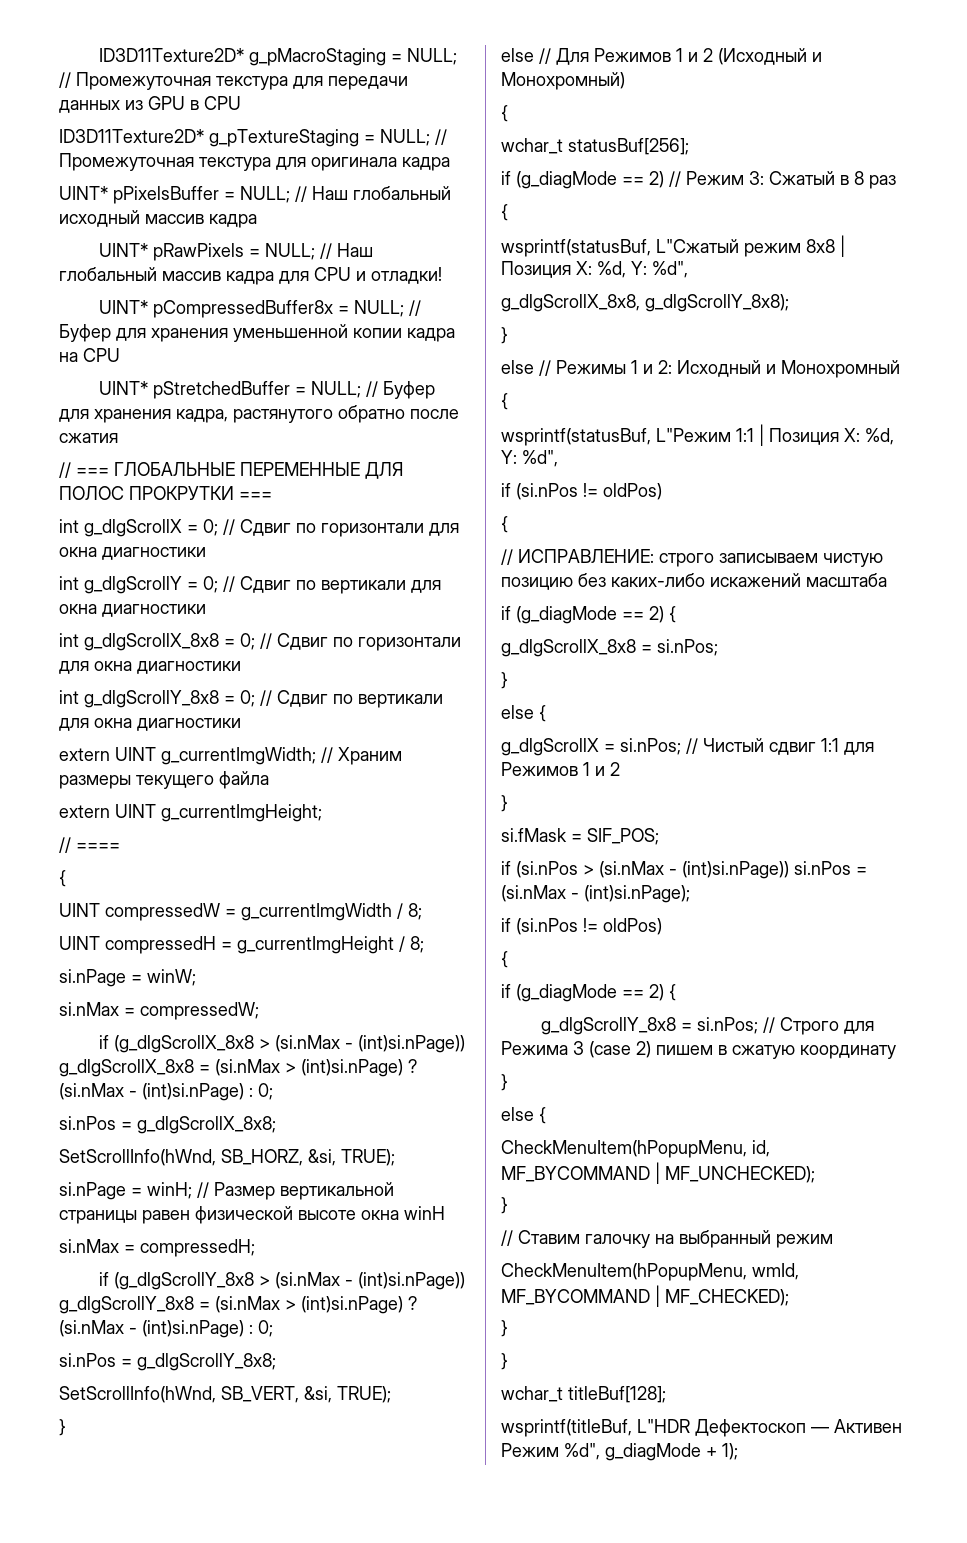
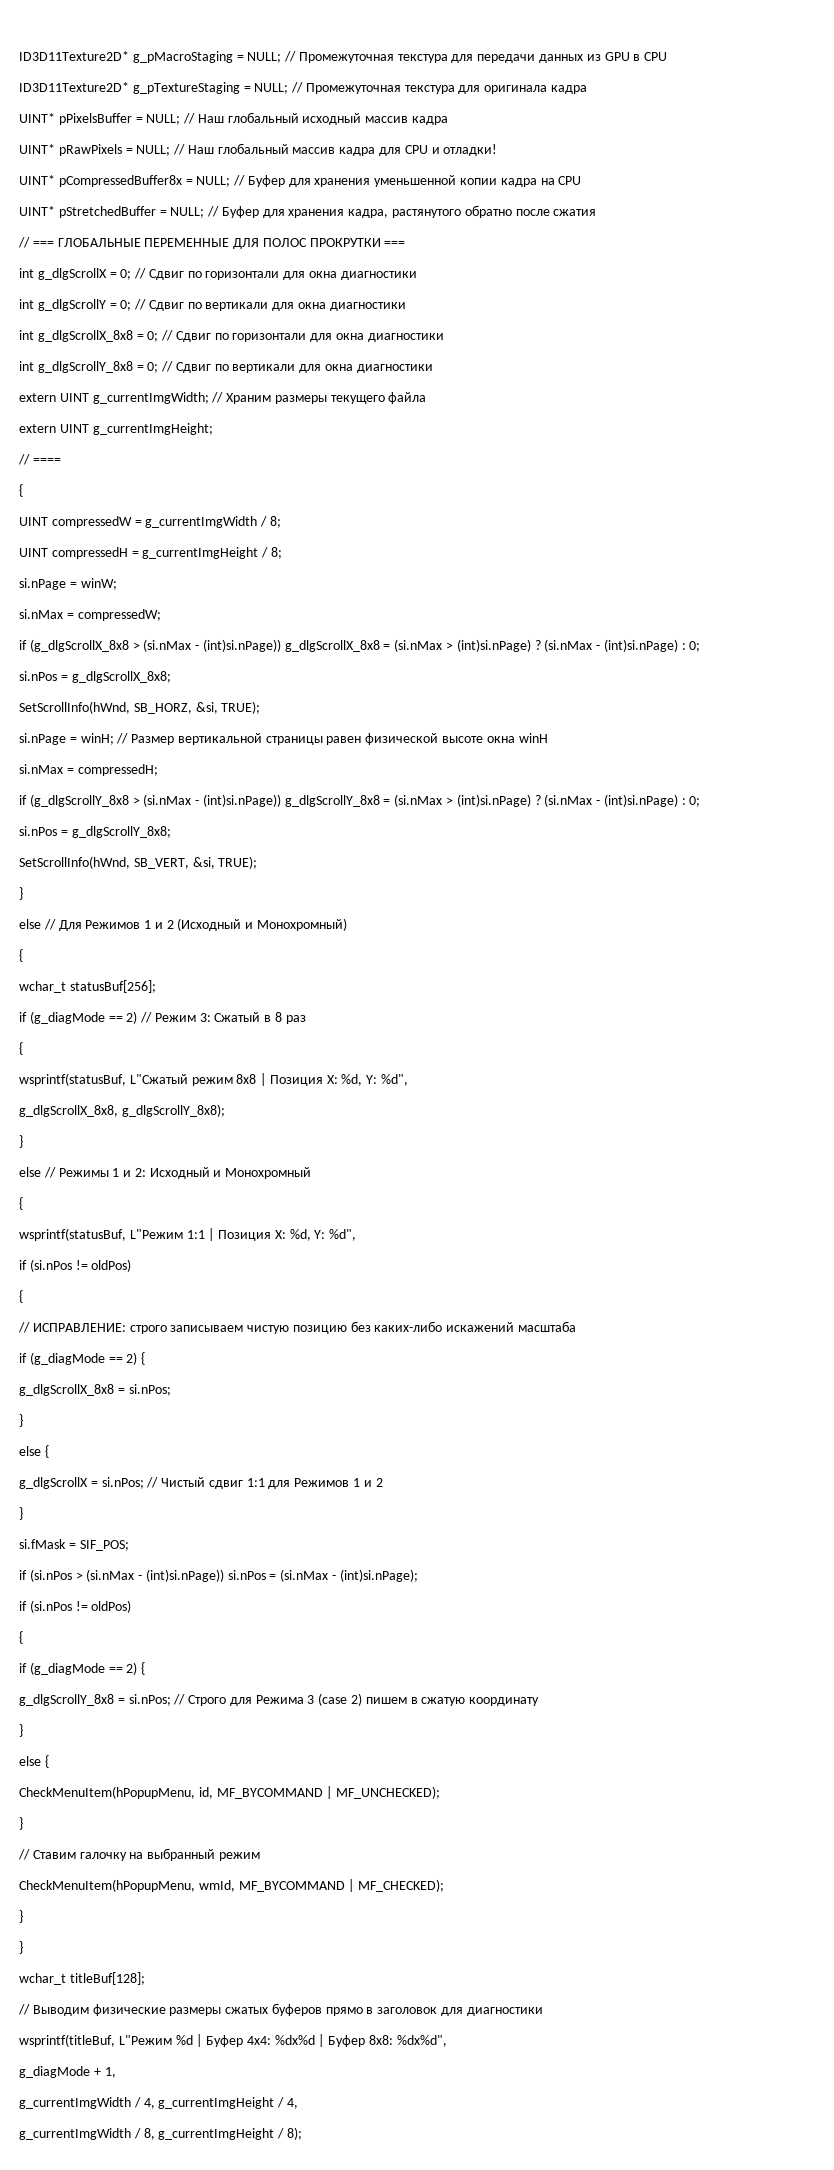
[501,1419,902,1437] [501,1443,738,1461] wsprintf(titleBuf, L"HDR Дефектоскоп — Активен Режим %d", g_diagMode + 1); -> [18,2003,543,2016] [19,2034,447,2047] [19,2066,116,2078] [19,2097,298,2109] [19,2127,302,2140] // Выводим физические размеры сжатых буферов прямо в заголовок для диагностики // wsprintf(titleBuf, L"Режим %d | Буфер 4х4: %dx%d | Буфер 8х8: %dx%d", // g_diagMode + 1, // g_currentImgWidth / 4, g_currentImgHeight / 4, // g_currentImgWidth / 8, g_currentImgHeight / 8);

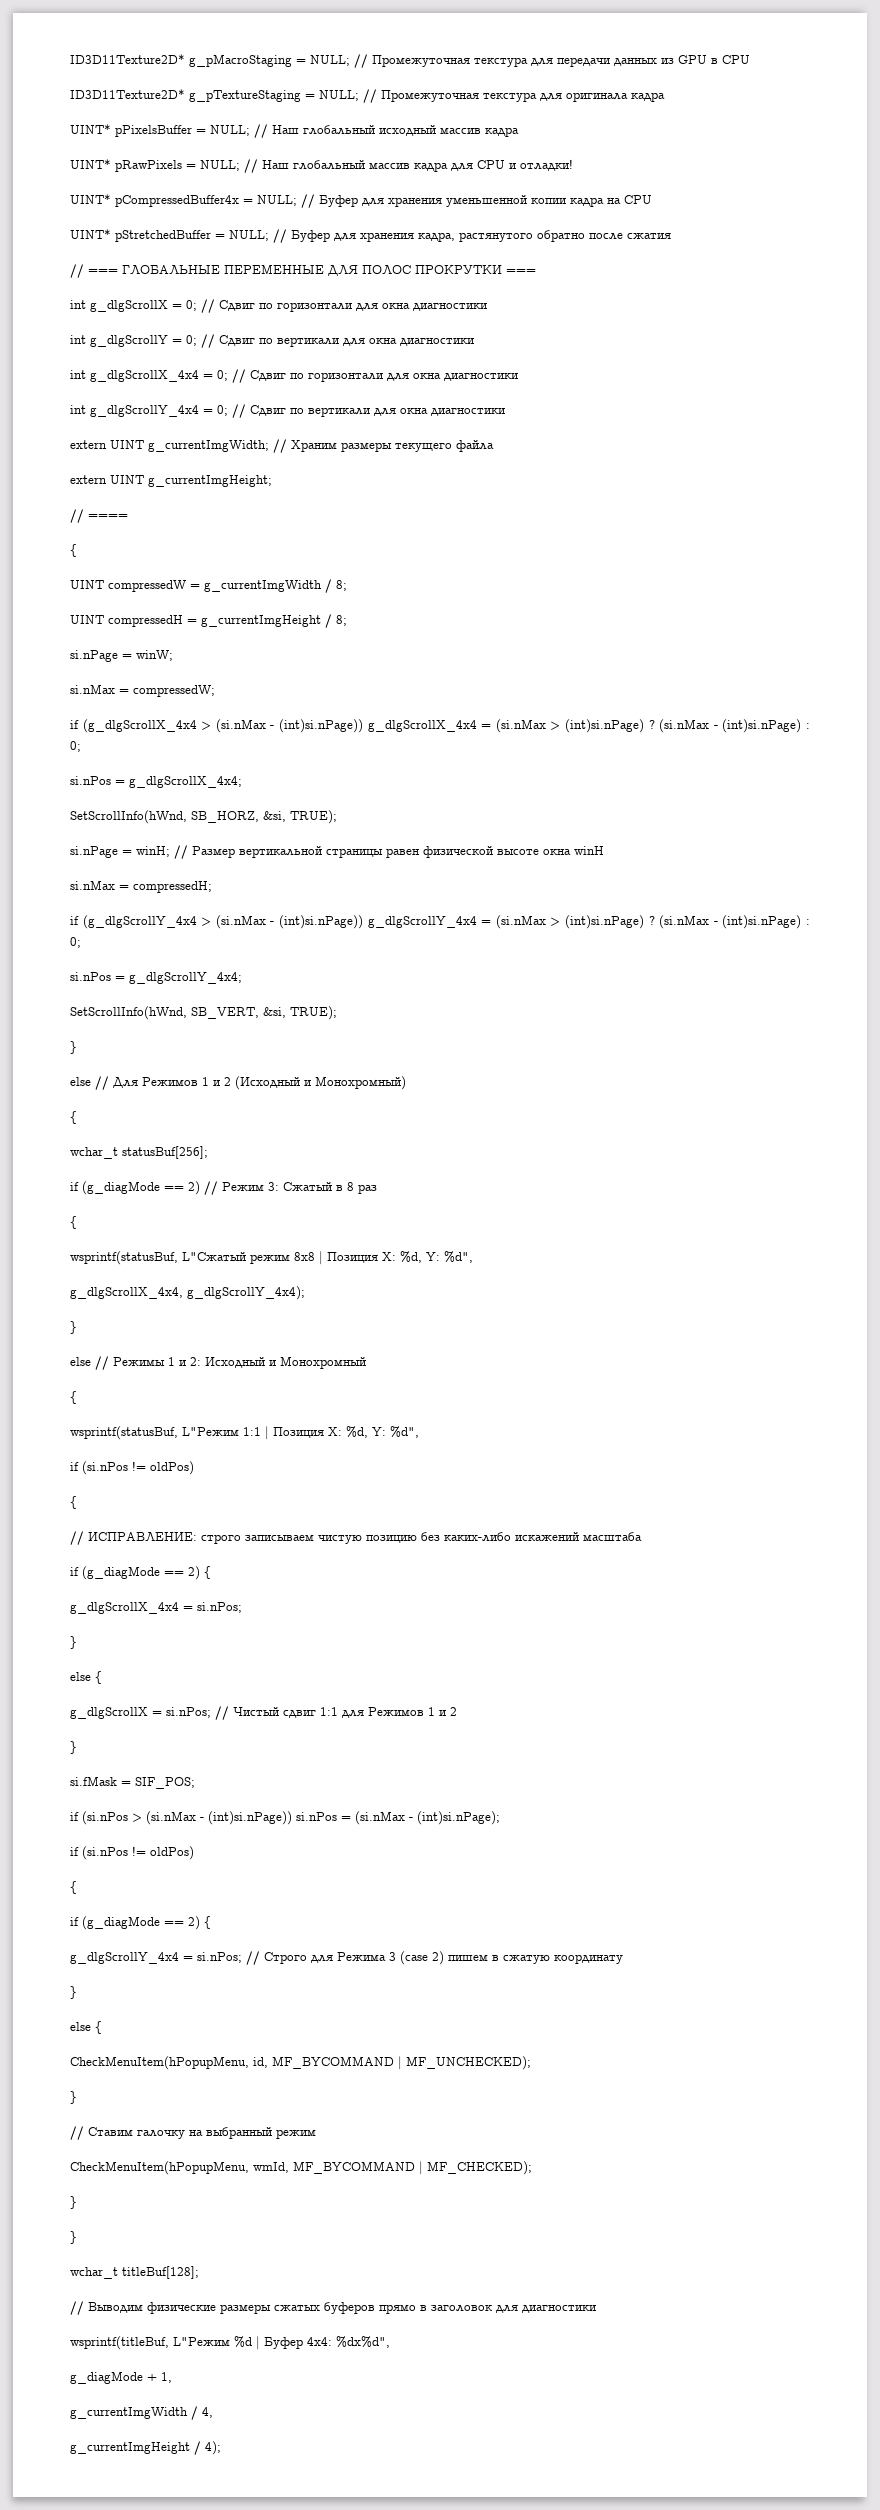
[58,175,182,187] pCompressedBuffer8x -> [115,195,239,207] pCompressedBuffer4x
[37,330,133,342] g_dlgScrollX_8x8 -> [90,370,199,382] g_dlgScrollX_4x4
[37,361,133,373] g_dlgScrollY_8x8 -> [90,405,199,417] g_dlgScrollY_4x4
[29,639,380,652] (g_dlgScrollX_8x8 > (si.nMax - (int)si.nPage)) g_dlgScrollX_8x8 -> [82,719,477,733] (g_dlgScrollX_4x4 > (si.nMax - (int)si.nPage)) g_dlgScrollX_4x4
[71,671,171,683] g_dlgScrollX_8x8; -> [129,776,242,788] g_dlgScrollX_4x4;
[29,794,380,807] (g_dlgScrollY_8x8 > (si.nMax - (int)si.nPage)) g_dlgScrollY_8x8 -> [82,915,477,929] (g_dlgScrollY_4x4 > (si.nMax - (int)si.nPage)) g_dlgScrollY_4x4
[71,826,171,838] g_dlgScrollY_8x8; -> [129,972,242,984] g_dlgScrollY_4x4;
[19,1104,225,1117] g_dlgScrollX_8x8, g_dlgScrollY_8x8); -> [70,1286,305,1300] g_dlgScrollX_4x4, g_dlgScrollY_4x4);
[19,1384,114,1396] g_dlgScrollX_8x8 -> [70,1602,179,1614] g_dlgScrollX_4x4
[19,1694,114,1706] g_dlgScrollY_8x8 -> [70,1952,179,1964] g_dlgScrollY_4x4
[274,2034,394,2047] %dx%d | Буфер 8х8: -> (332, 2341) none
[158,2097,298,2109] [19,2127,302,2140] g_currentImgHeight / 4, // g_currentImgWidth / 8, g_currentImgHeight / 8); -> [70,2441,221,2455] // g_currentImgHeight / 4);

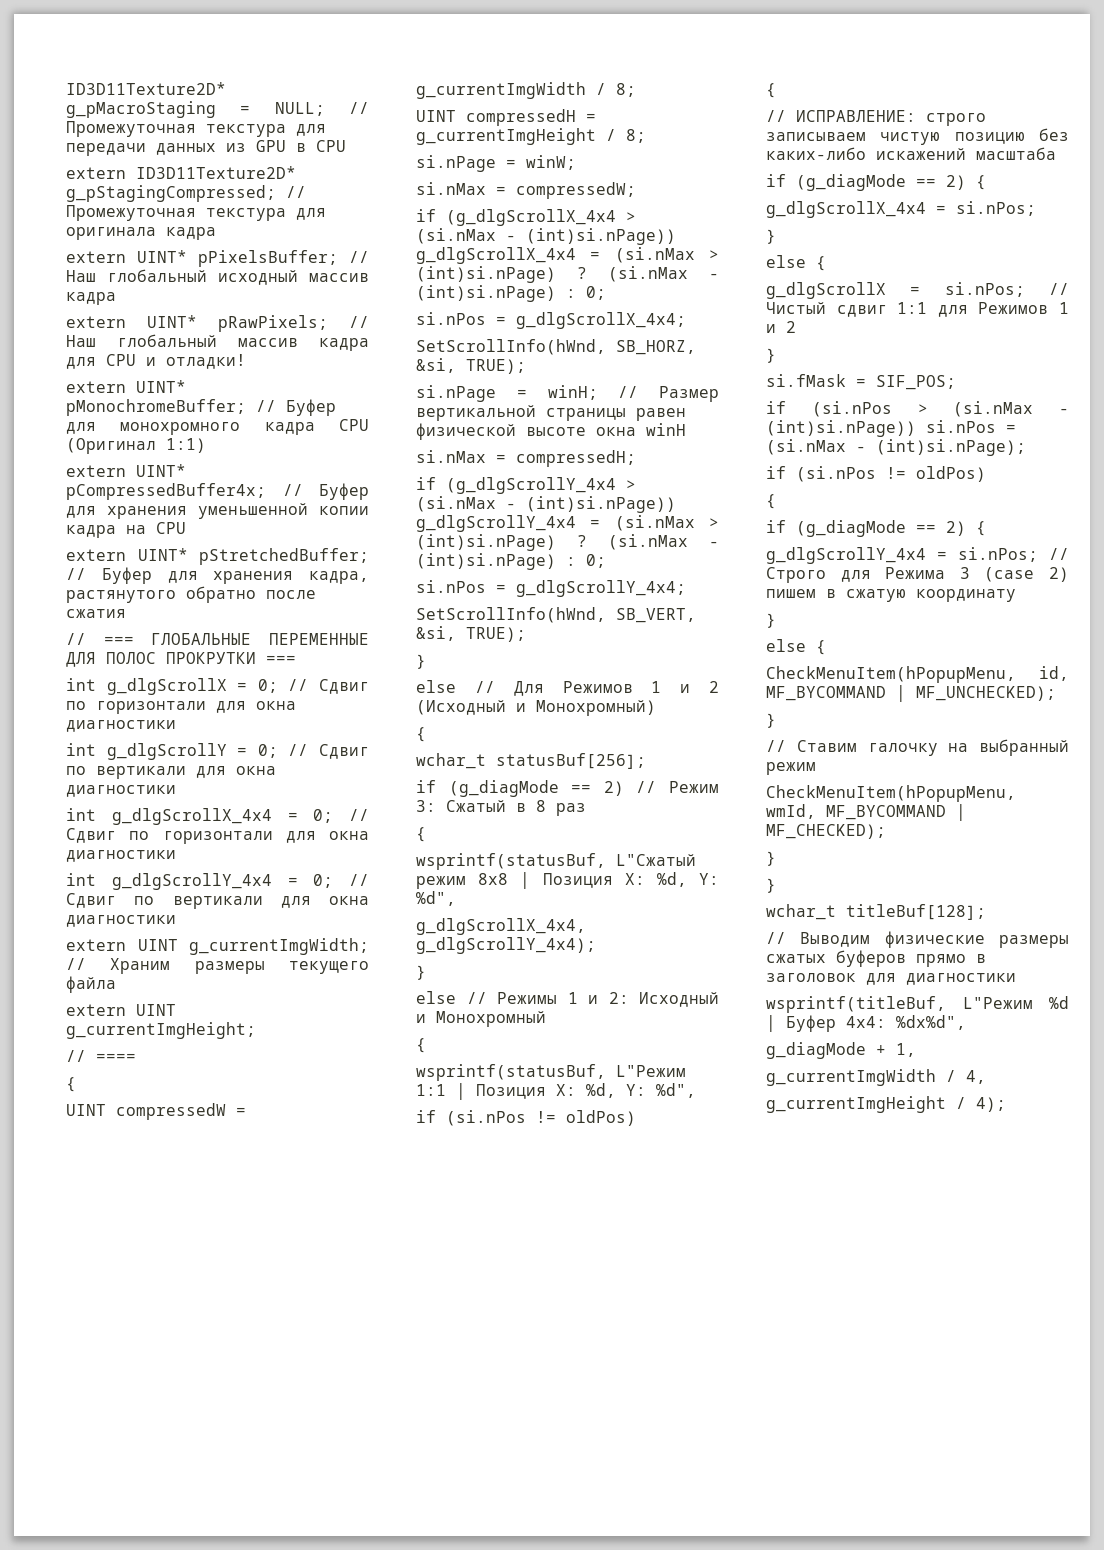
[70,89,359,102] ID3D11Texture2D* g_pTextureStaging = NULL; -> [66,166,296,179] [66,185,276,202] extern ID3D11Texture2D* g_pStagingCompressed;
[70,124,250,137] UINT* pPixelsBuffer = NULL; -> [66,250,338,267] extern UINT* pPixelsBuffer;
[70,159,240,172] UINT* pRawPixels = NULL; -> [66,315,328,332] extern UINT* pRawPixels;
[70,194,297,207] UINT* pCompressedBuffer4x = NULL; -> [66,380,186,393] [66,399,336,416] [66,419,369,435] [66,438,206,454] [66,464,186,477] [66,483,266,500] extern UINT* pMonochromeBuffer; // Буфер для монохромного кадра CPU (Оригинал 1:1) // extern UINT* pCompressedBuffer4x;
[70,229,269,242] UINT* pStretchedBuffer = NULL; -> [66,548,369,565] extern UINT* pStretchedBuffer;

